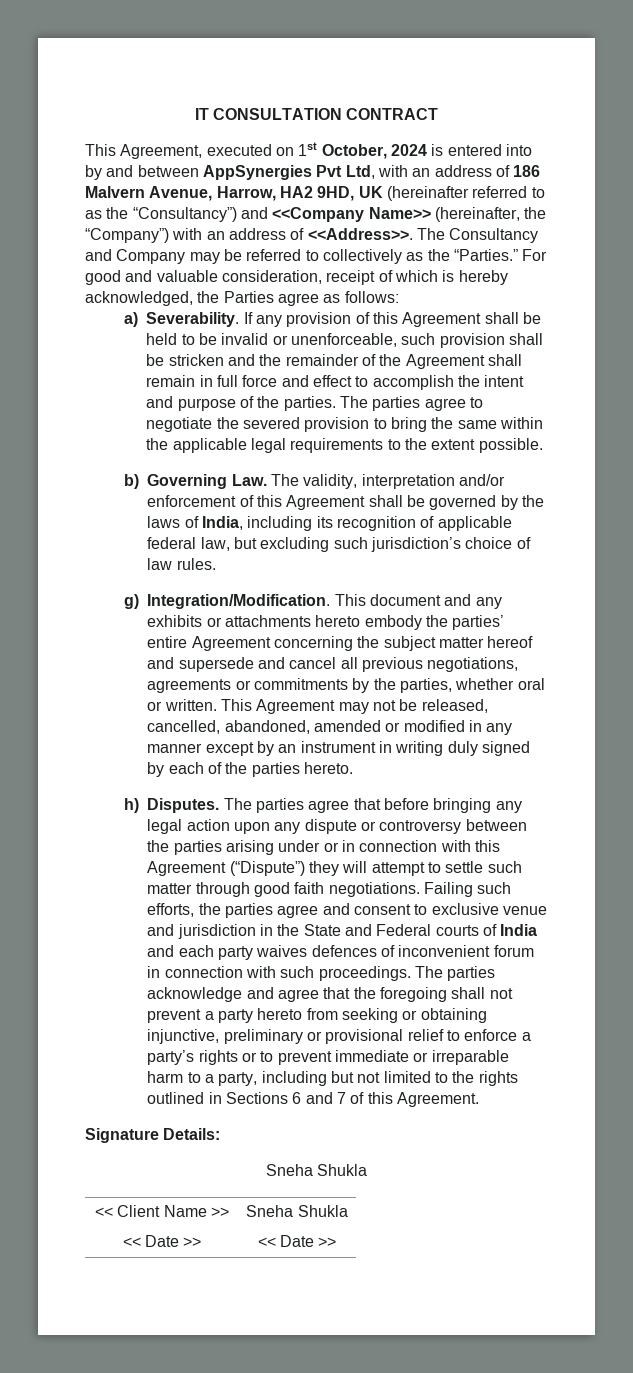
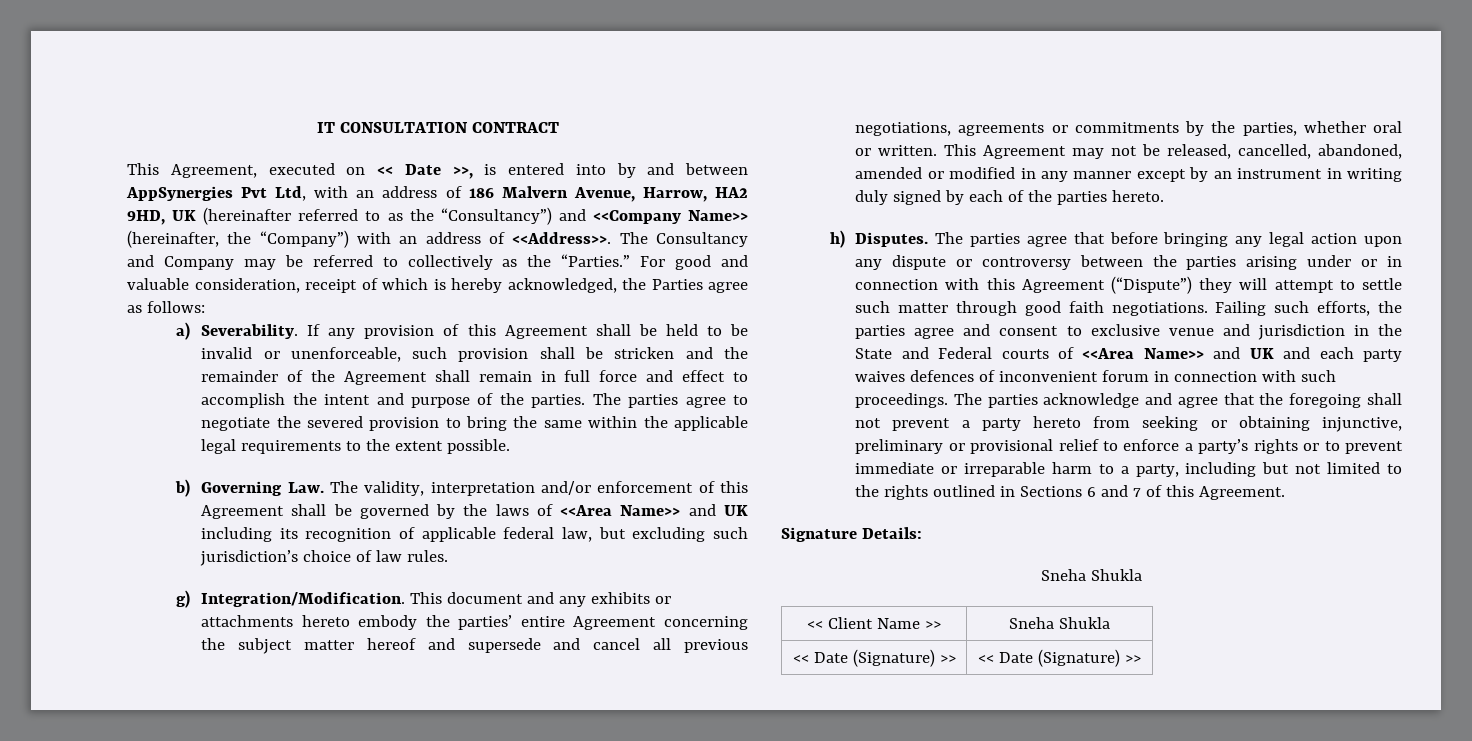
[298,142,427,159] 1st October, 2024 -> [377,164,473,179] << Date >>,
[202,516,244,530] India, -> [560,504,748,516] <<Area Name>> and UK
[500,924,538,936] India -> [1082,347,1274,359] <<Area Name>> and UK
(179, 1241) none -> [852,649,935,667] (Signature)
(314, 1241) none -> [1037,649,1120,667] (Signature)

